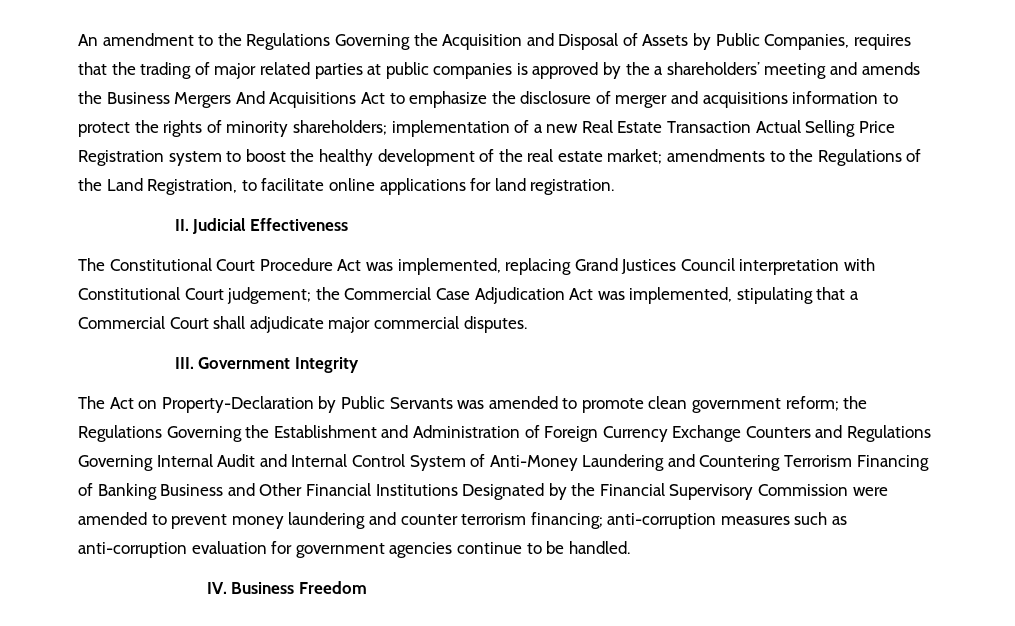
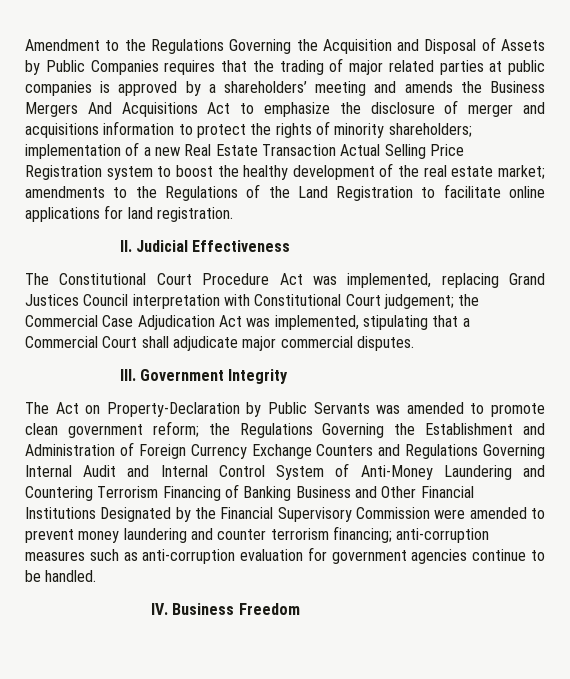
[78,33,194,46] An amendment -> [25,39,100,51] Amendment
[764,34,850,50] Companies, -> [90,60,159,75] Companies
[625,62,650,75] the -> (201, 88) none
[147,179,238,195] Registration, -> [336,186,414,201] Registration

